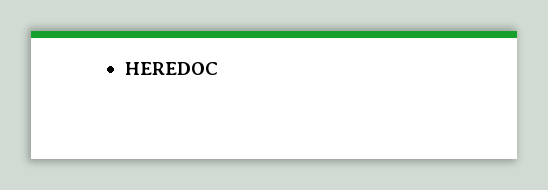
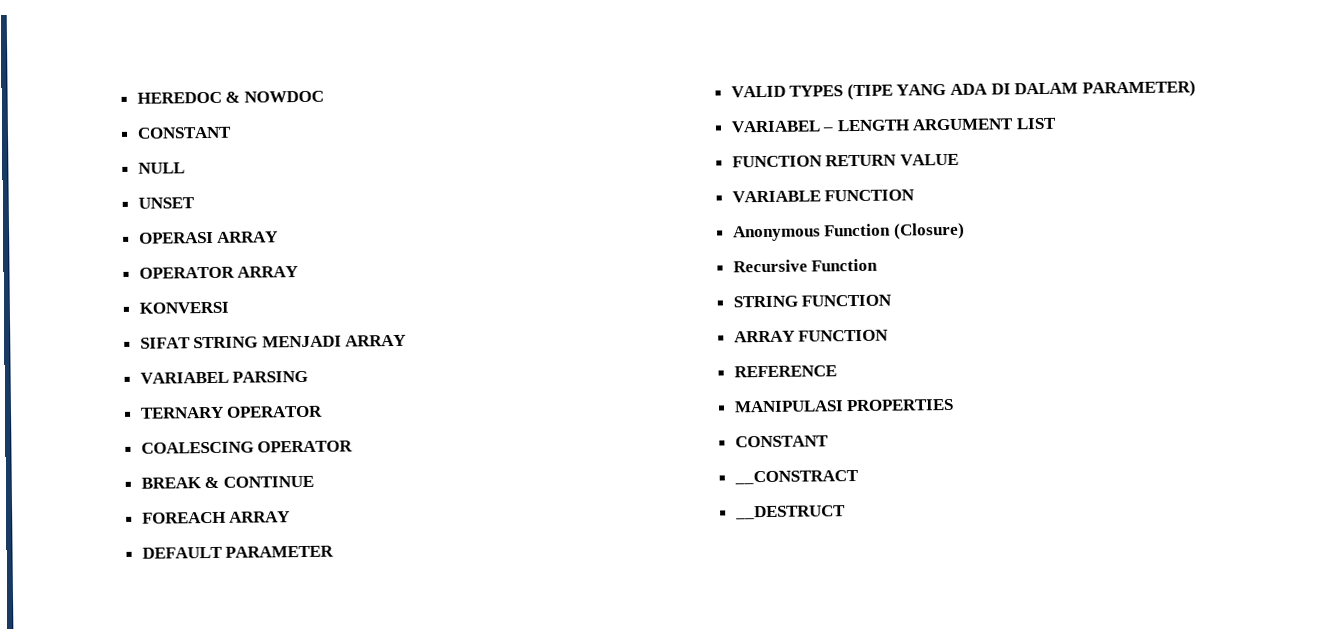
(218, 68) none -> [225,90,324,103] [136,126,232,139] [137,162,185,174] [137,197,195,209] [138,231,279,244] [138,266,299,279] [138,301,229,314] [139,334,407,349] [139,370,309,384] [139,405,324,419] [140,440,354,454] [140,475,314,489] [141,511,291,524] [141,545,335,559] [730,80,1196,101] [730,117,1058,133] [731,153,959,168] [731,189,916,203] [732,222,965,242] [732,258,879,273] [732,294,893,308] [733,329,890,343] [733,365,837,378] [733,398,955,413] [734,435,829,448] [733,469,859,485] [734,505,846,520] & NOWDOC // CONSTANT // NULL // UNSET // OPERASI ARRAY // OPERATOR ARRAY // KONVERSI // SIFAT STRING MENJADI ARRAY // VARIABEL PARSING // TERNARY OPERATOR // COALESCING OPERATOR // BREAK & CONTINUE // FOREACH ARRAY // DEFAULT PARAMETER // VALID TYPES (TIPE YANG ADA DI DALAM PARAMETER) // VARIABEL – LENGTH ARGUMENT LIST // FUNCTION RETURN VALUE // VARIABLE FUNCTION // Anonymous Function (Closure) // Recursive Function // STRING FUNCTION // ARRAY FUNCTION // REFERENCE // MANIPULASI PROPERTIES // CONSTANT // __CONSTRACT // __DESTRUCT

